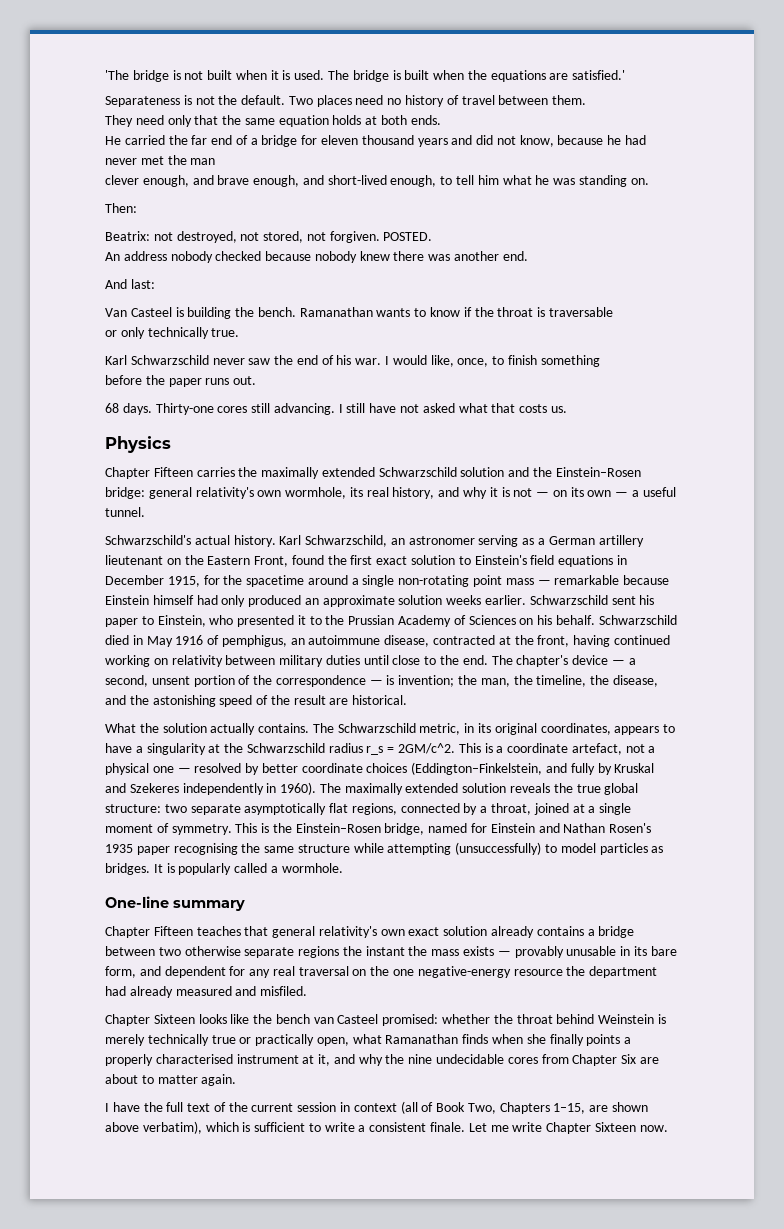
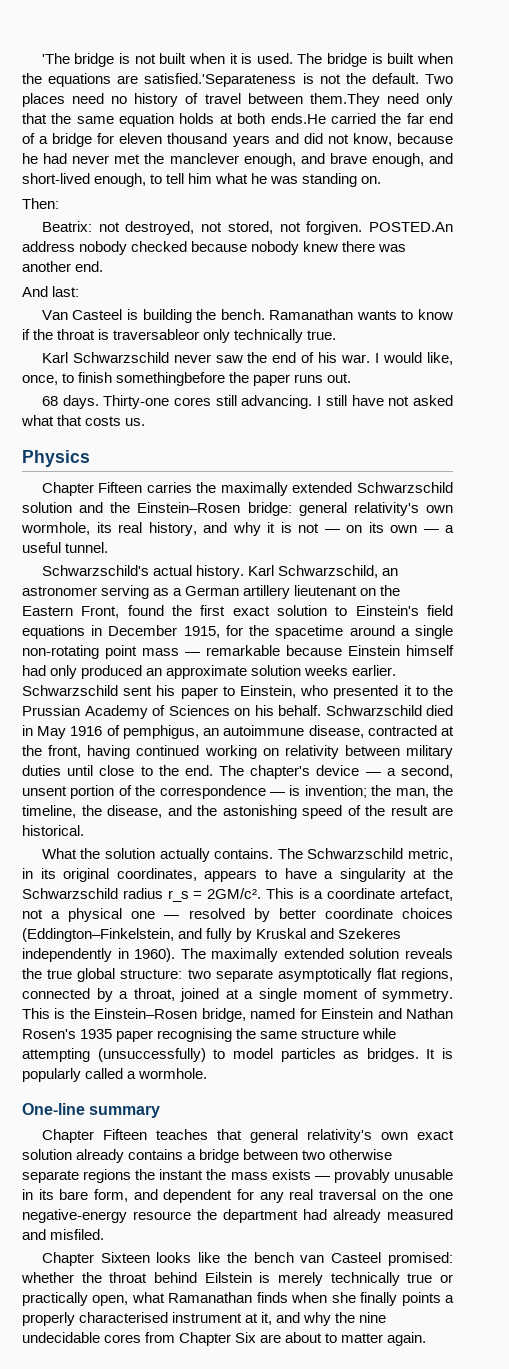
[572,70,626,80] [105,96,180,107] satisfied.' // Separateness -> [144,73,297,87] satisfied.'Separateness
[552,95,587,105] [105,115,133,127] them. // They -> [309,93,380,107] them.They
[410,115,441,125] [105,136,121,145] ends. // He -> [270,113,326,124] ends.He
[190,158,216,165] [105,175,139,185] man // clever -> [169,153,239,164] manclever
[383,232,433,241] [105,252,120,261] POSTED. // An -> [369,222,453,232] POSTED.An
[548,307,613,317] [105,330,117,337] traversable // or -> [113,329,200,340] traversableor
[540,355,600,367] [105,375,142,385] something // before -> [116,372,226,386] somethingbefore
[398,743,456,754] 2GM/c^2. -> [207,888,262,899] 2GM/c².
[598,1014,655,1024] Weinstein -> [204,1272,252,1283] Eilstein
[105,1101,649,1114] [105,1121,668,1134] // I have the full text of the current session in context (all of Book Two, Chapters 1–15, are shown above verbatim), which is sufficient to write a consistent finale. Let me write Chapter Sixteen now. -> (427, 1339) none

